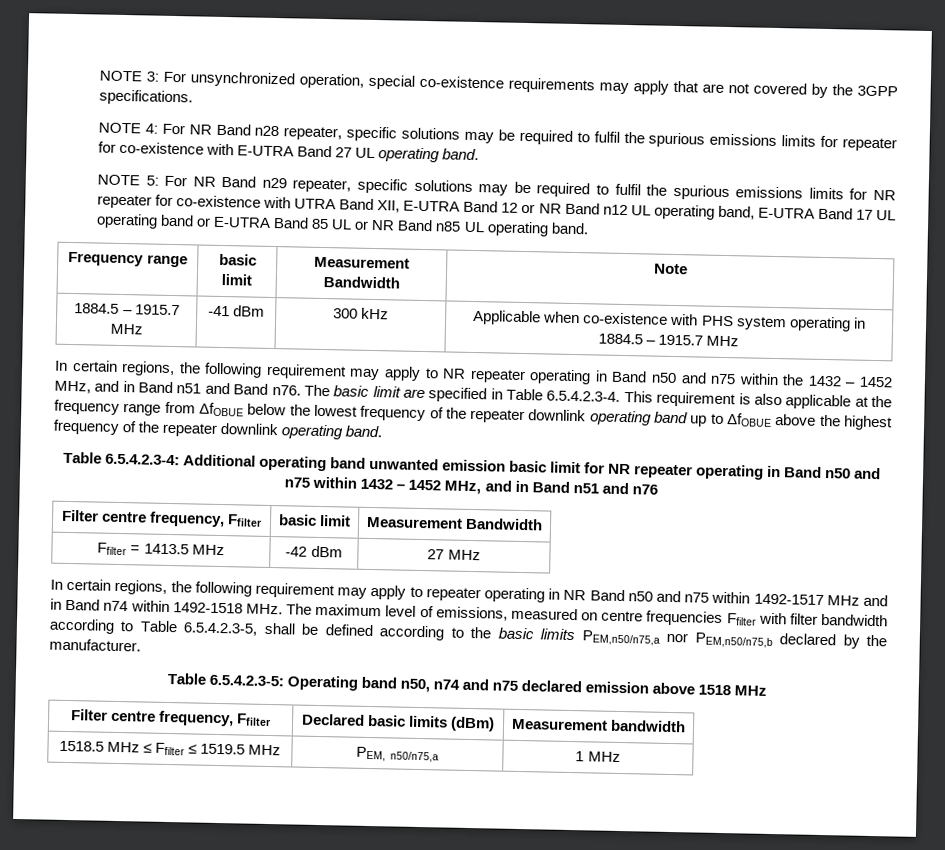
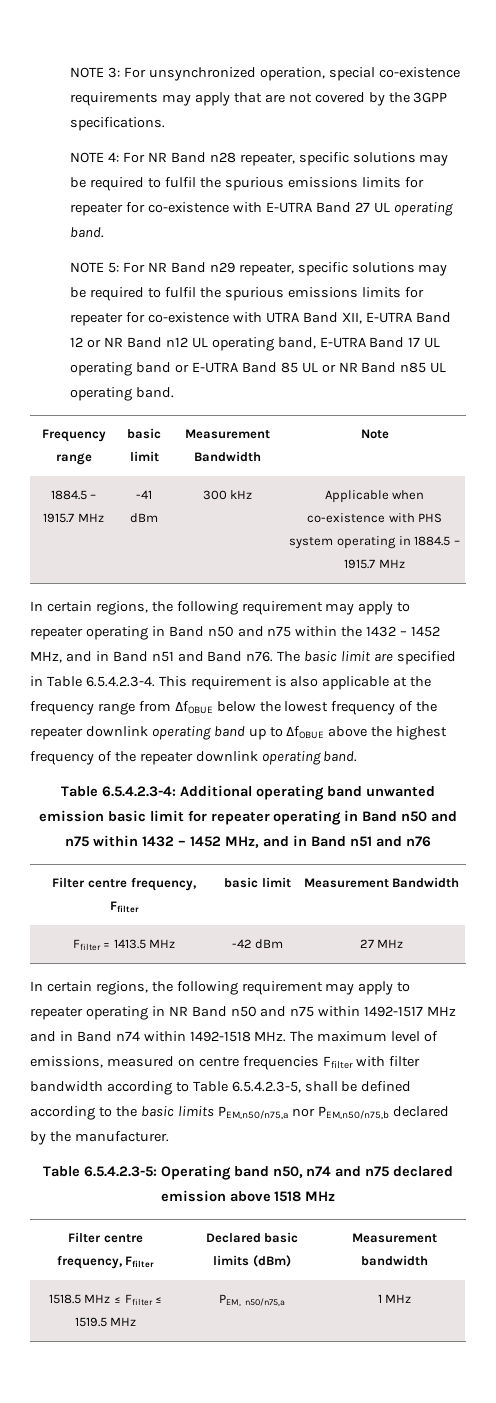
[872,189,896,201] NR -> (424, 292) none
[442,368,467,379] NR -> (411, 607) none
[608,463,632,475] NR -> (207, 816) none

